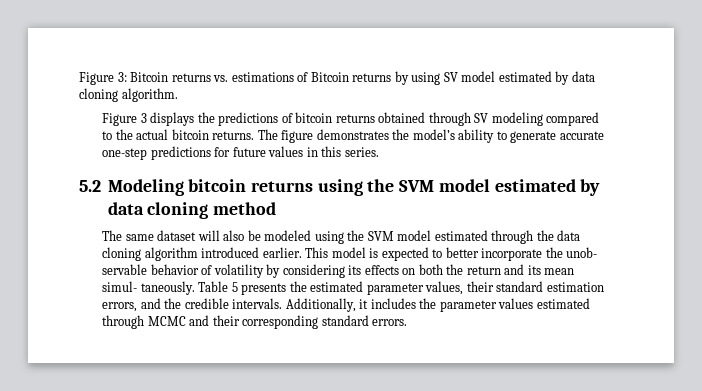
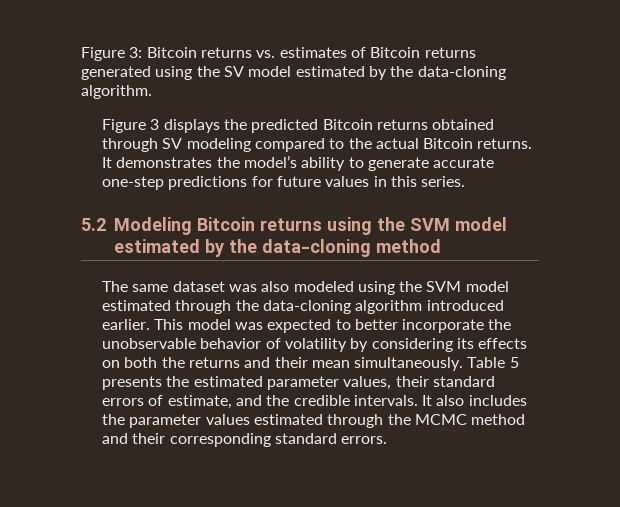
[231,72,294,82] estimations -> [279,47,347,58] estimates
[394,71,441,85] by using -> [81,66,220,80] generated using the
[571,71,595,82] [79,88,118,102] data cloning -> [390,66,506,80] the data-cloning
[218,112,333,126] predictions of bitcoin -> [251,119,373,133] predicted Bitcoin
[171,129,314,143] bitcoin returns. The figure -> [423,138,533,149] [101,157,112,168] Bitcoin returns. It
[188,179,247,192] bitcoin -> [197,217,255,231] Bitcoin
[107,202,209,219] data cloning -> [229,239,371,257] the data-cloning
[197,230,261,241] will also be -> [228,281,290,292] was also
[557,230,581,241] [102,247,142,261] data cloning -> [262,300,351,314] data-cloning
[369,248,379,258] is -> [234,322,263,330] was
[566,247,598,258] [102,264,148,275] unob- servable -> [101,338,196,349] unobservable
[466,264,575,275] [102,281,195,295] return and its mean simul- taneously. -> [188,357,464,371] returns and their mean simultaneously.
[546,282,604,292] [102,302,138,312] estimation errors, -> [101,395,232,409] errors of estimate,
[285,298,369,312] Additionally, it -> [422,395,465,406] It also
[147,316,186,326] MCMC -> [387,414,526,425] the MCMC method

